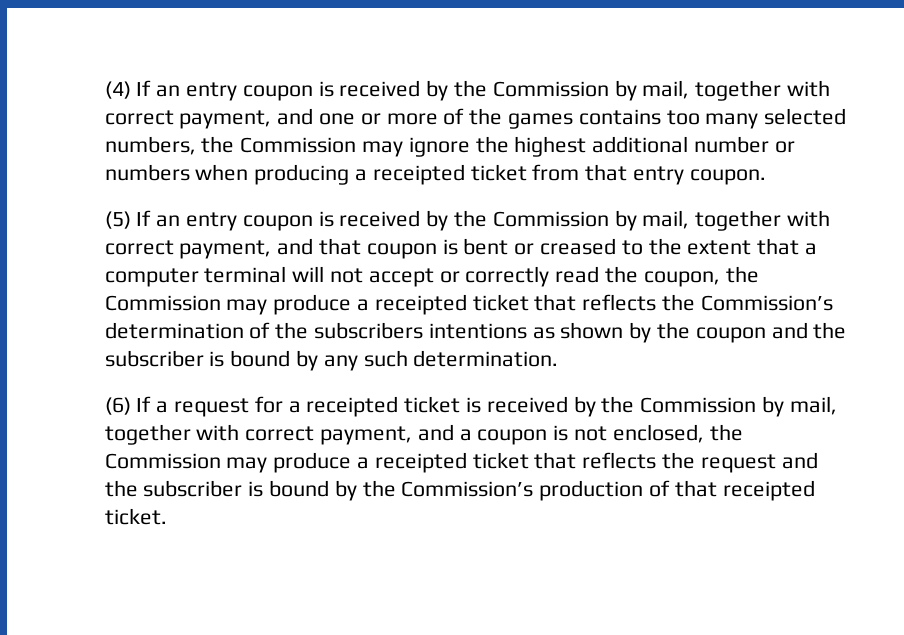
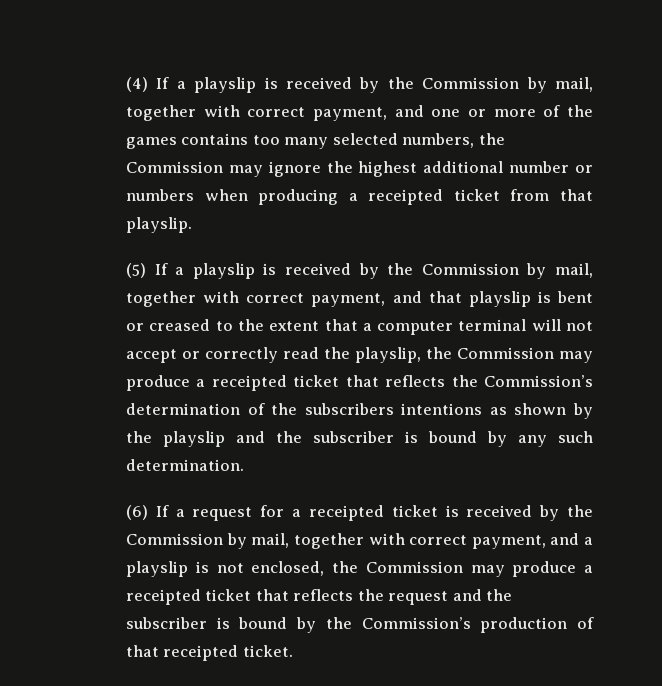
[156,82,313,101] an entry coupon -> [176,77,257,93] a playslip
[632,166,766,185] entry coupon. -> [126,217,193,233] playslip.
[156,212,313,231] an entry coupon -> [175,263,255,279] a playslip
[366,243,437,259] coupon -> [468,291,531,307] playslip
[643,271,720,287] coupon, -> [355,347,422,363] playslip,
[695,327,766,343] coupon -> [163,431,226,447] playslip
[477,429,548,445] coupon -> [126,561,189,577] playslip

